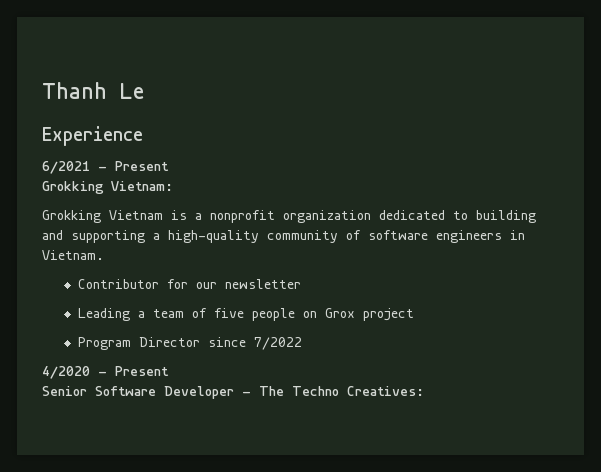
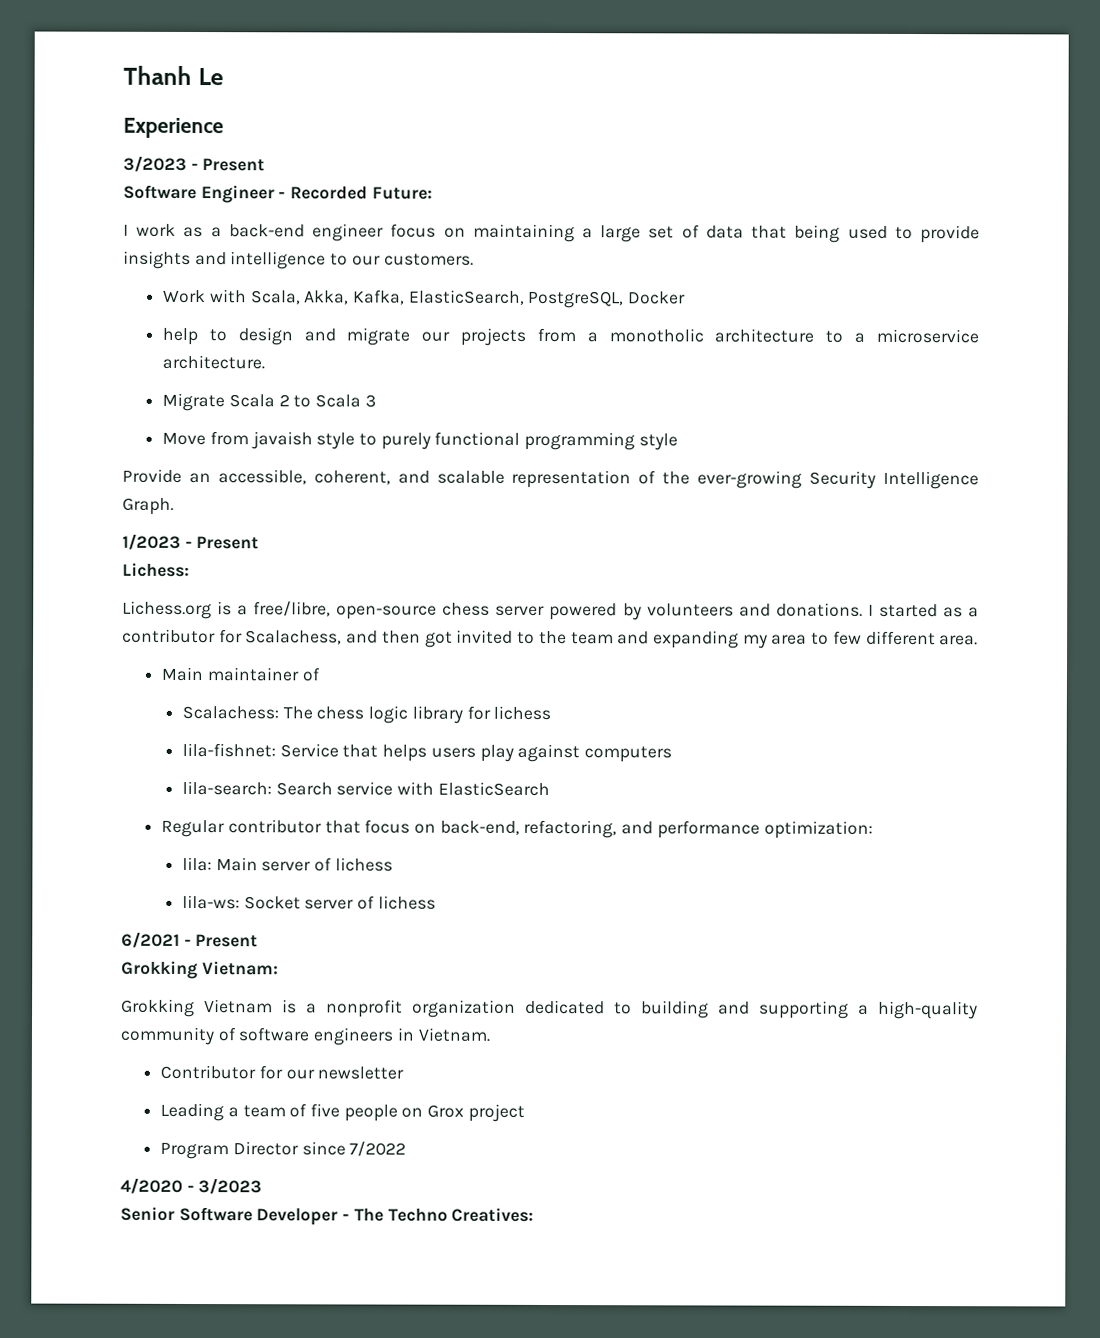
(143, 136) none -> [123,155,266,172] [123,184,433,204] [123,223,980,244] [123,250,474,270] [163,289,687,309] [162,327,979,346] [162,354,266,370] [162,392,376,412] [162,431,678,451] [122,468,979,490] [122,497,174,515] [122,533,260,550] [122,562,190,577] [122,600,980,621] [122,628,979,649] [161,666,321,682] [181,705,552,724] [181,742,672,763] [181,780,550,796] [161,819,873,839] [181,856,393,872] [181,894,436,910] // 3/2023 - Present // Software Engineer - Recorded Future: // I work as a back-end engineer focus on maintaining a large set of data that being used to provide insights and intelligence to our customers. // Work with Scala, Akka, Kafka, ElasticSearch, PostgreSQL, Docker // help to design and migrate our projects from a monotholic architecture to a microservice architecture. // Migrate Scala 2 to Scala 3 // Move from javaish style to purely functional programming style // Provide an accessible, coherent, and scalable representation of the ever-growing Security Intelligence Graph. // 1/2023 - Present // Lichess: // Lichess.org is a free/libre, open-source chess server powered by volunteers and donations. I started as a contributor for Scalachess, and then got invited to the team and expanding my area to few different area. // Main maintainer of // Scalachess: The chess logic library for lichess // lila-fishnet: Service that helps users play against computers // lila-search: Search service with ElasticSearch // Regular contributor that focus on back-end, refactoring, and performance optimization: // lila: Main server of lichess // lila-ws: Socket server of lichess
[115,366,169,376] Present -> [198,1178,263,1195] 3/2023

